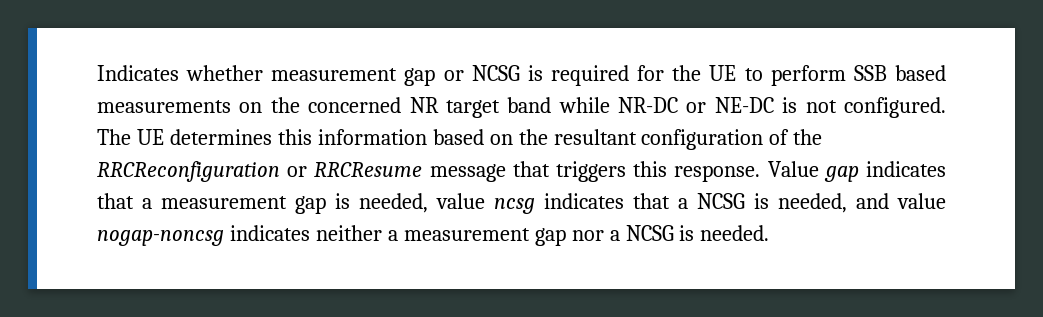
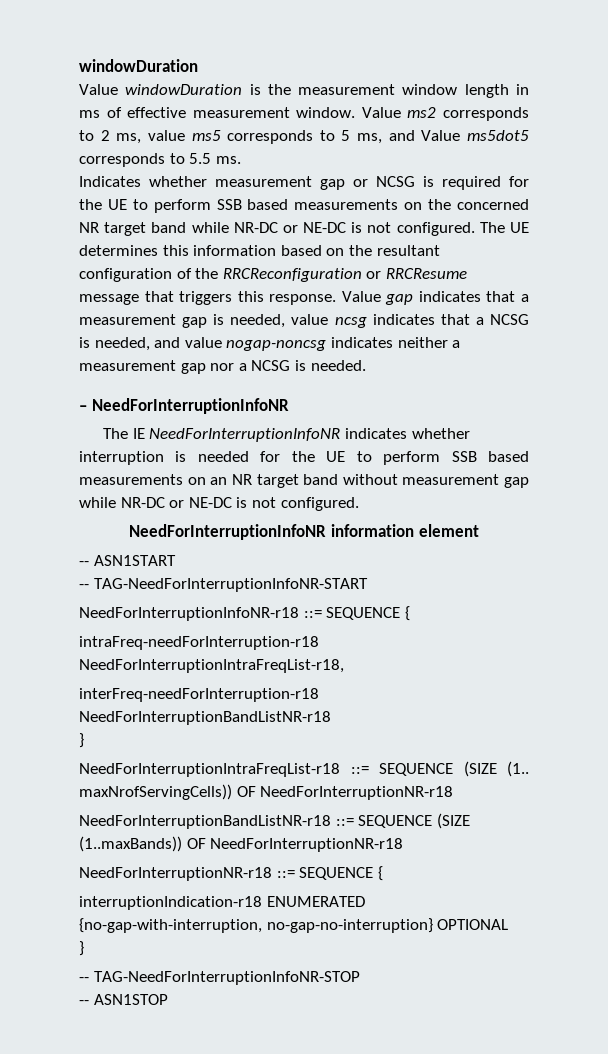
(97, 73) none -> [79,59,198,72] [79,84,529,98] [79,107,529,121] [79,130,529,144] [79,153,241,167] windowDuration // Value windowDuration is the measurement window length in ms of effective measurement window. Value ms2 corresponds to 2 ms, value ms5 corresponds to 5 ms, and Value ms5dot5 corresponds to 5.5 ms. //
(770, 233) none -> [79,398,289,414] [103,428,470,442] [79,451,529,465] [79,474,529,488] [79,497,359,511] [129,524,479,540] [79,555,176,566] [79,578,368,592] [79,606,410,621] [79,636,319,650] [79,659,344,673] [79,688,319,702] [79,711,331,725] [79,733,84,748] [79,761,529,777] [79,784,454,800] [79,813,470,829] [79,836,404,852] [79,866,383,881] [79,896,365,910] [79,918,509,933] [79,941,84,956] [79,971,360,985] [79,994,168,1005] // – NeedForInterruptionInfoNR // The IE NeedForInterruptionInfoNR indicates whether interruption is needed for the UE to perform SSB based measurements on an NR target band without measurement gap while NR-DC or NE-DC is not configured. // NeedForInterruptionInfoNR information element // -- ASN1START // -- TAG-NeedForInterruptionInfoNR-START // NeedForInterruptionInfoNR-r18 ::= SEQUENCE { // intraFreq-needForInterruption-r18 NeedForInterruptionIntraFreqList-r18, // interFreq-needForInterruption-r18 NeedForInterruptionBandListNR-r18 // } // NeedForInterruptionIntraFreqList-r18 ::= SEQUENCE (SIZE (1.. maxNrofServingCells)) OF NeedForInterruptionNR-r18 // NeedForInterruptionBandListNR-r18 ::= SEQUENCE (SIZE (1..maxBands)) OF NeedForInterruptionNR-r18 // NeedForInterruptionNR-r18 ::= SEQUENCE { // interruptionIndication-r18 ENUMERATED {no-gap-with-interruption, no-gap-no-interruption} OPTIONAL // } // -- TAG-NeedForInterruptionInfoNR-STOP // -- ASN1STOP

